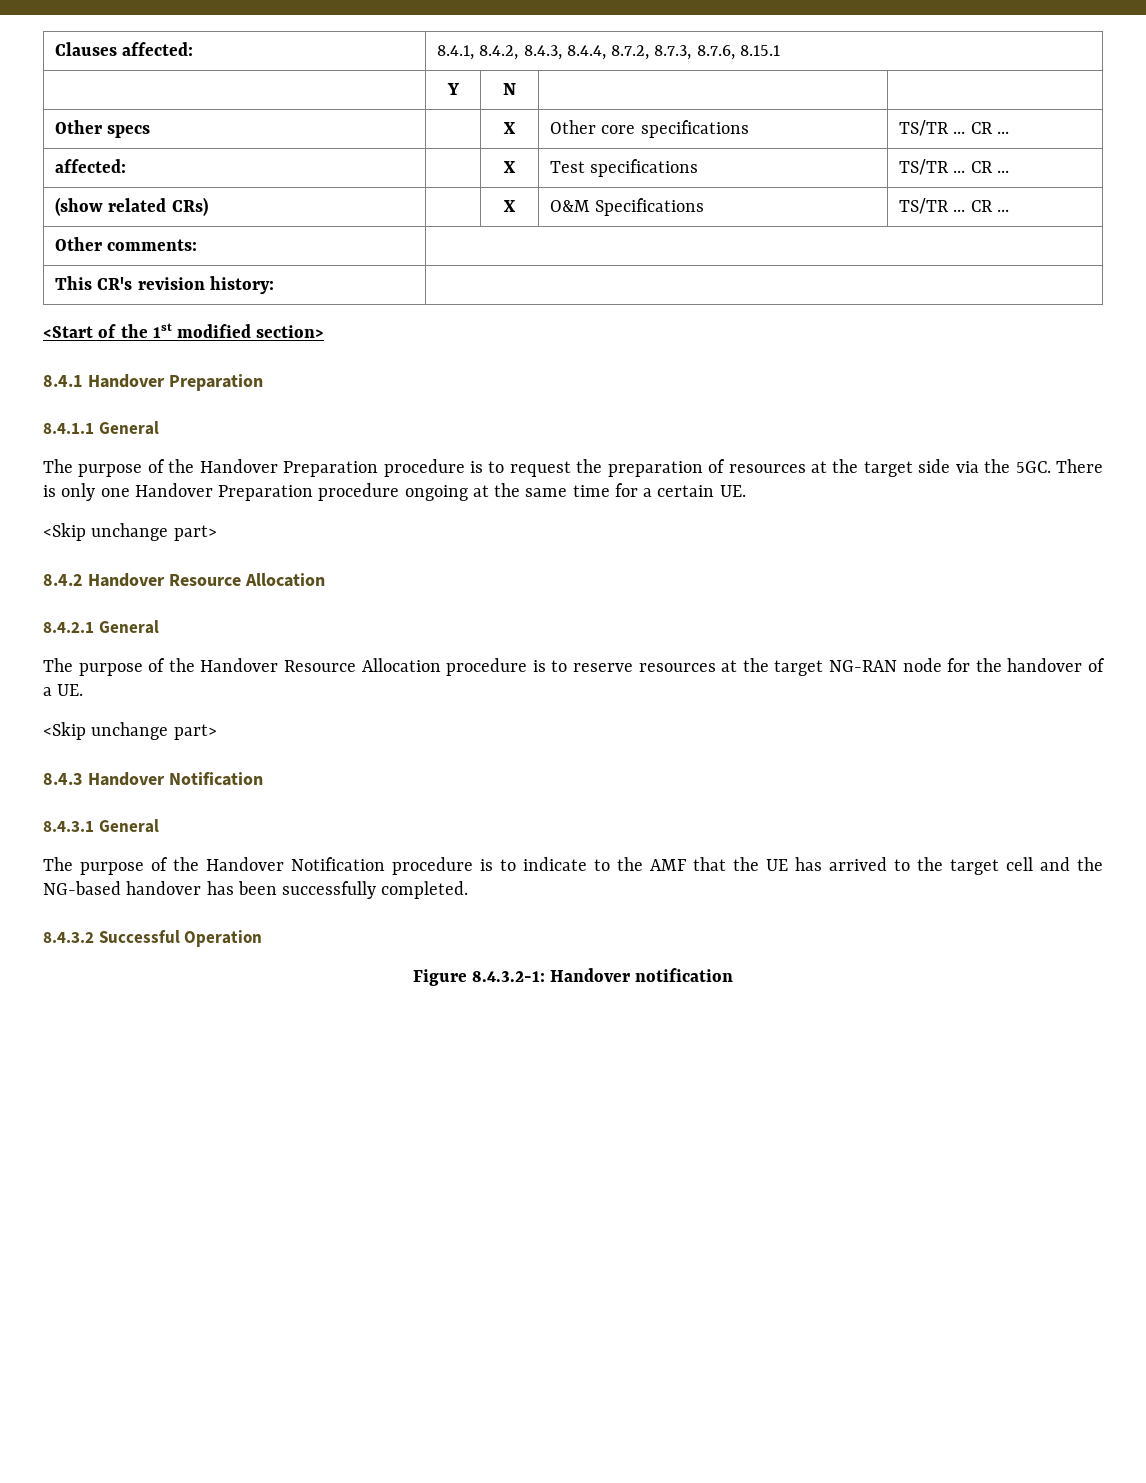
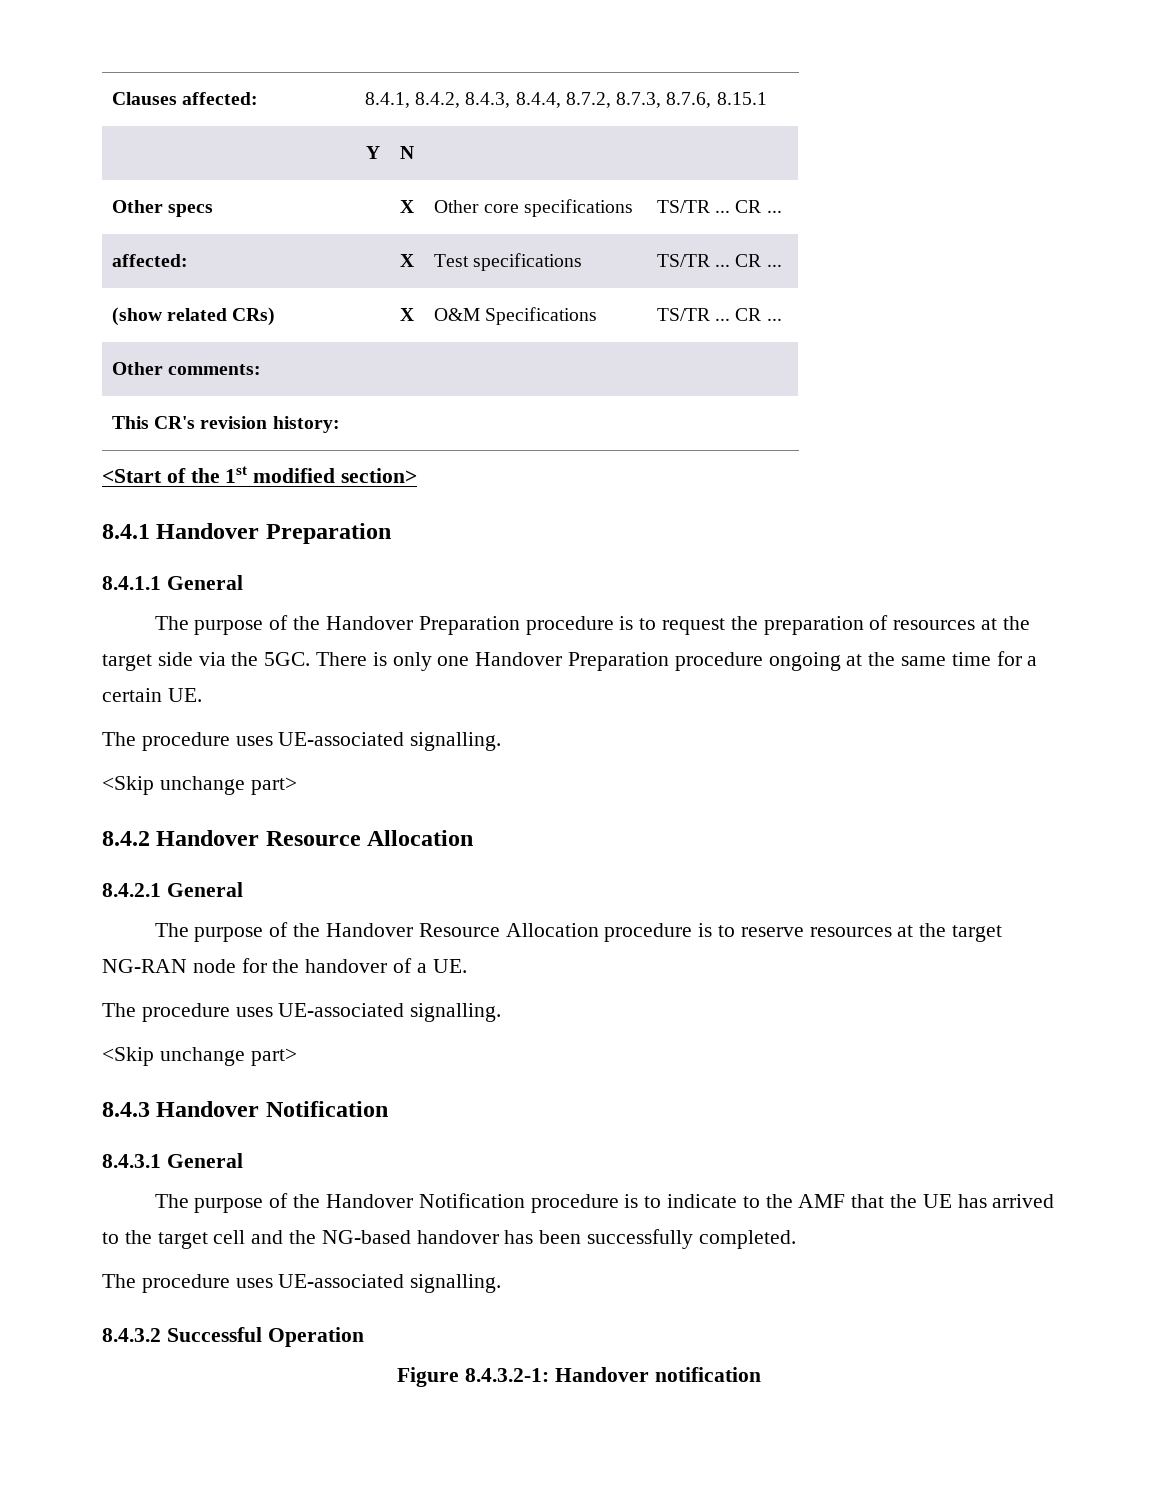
(746, 491) none -> [102,732,502,751] // The procedure uses UE-associated signalling.
(84, 690) none -> [102,1003,502,1022] // The procedure uses UE-associated signalling.
(469, 890) none -> [102,1274,502,1293] // The procedure uses UE-associated signalling.

